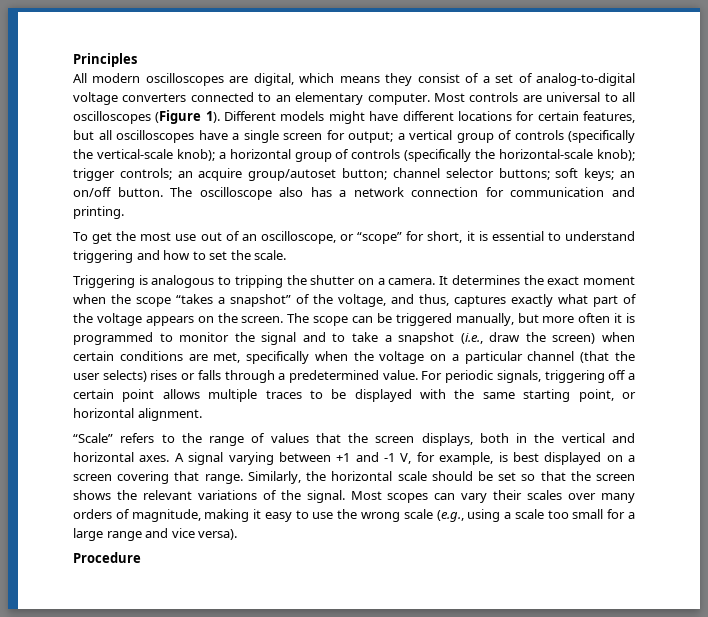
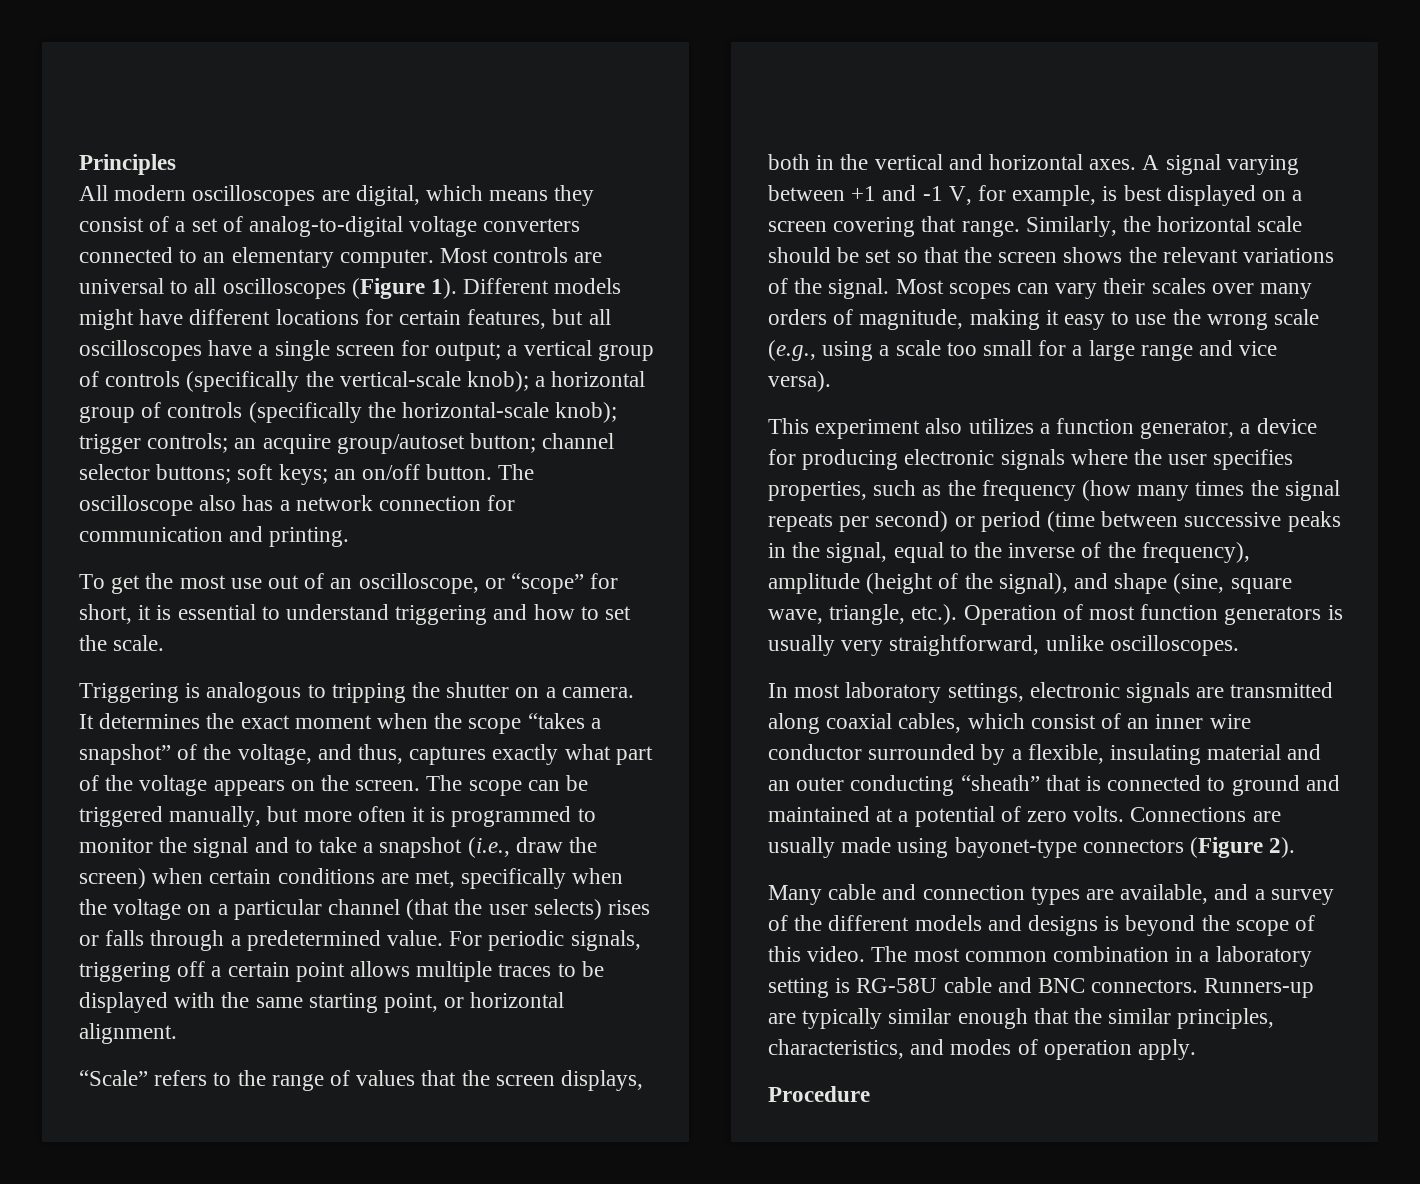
(238, 534) none -> [768,418,1317,439] [768,449,1294,470] [768,480,1340,501] [768,511,1341,532] [768,542,1250,563] [768,573,1292,594] [768,604,1343,625] [768,635,1239,656] [768,682,1334,703] [768,713,1251,734] [768,744,1322,765] [768,775,1340,796] [768,806,1281,827] [768,837,1296,858] [768,884,1334,905] [768,915,1316,936] [768,946,1312,967] [768,977,1315,998] [768,1008,1275,1029] [768,1039,1197,1060] // This experiment also utilizes a function generator, a device for producing electronic signals where the user specifies properties, such as the frequency (how many times the signal repeats per second) or period (time between successive peaks in the signal, equal to the inverse of the frequency), amplitude (height of the signal), and shape (sine, square wave, triangle, etc.). Operation of most function generators is usually very straightforward, unlike oscilloscopes. // In most laboratory settings, electronic signals are transmitted along coaxial cables, which consist of an inner wire conductor surrounded by a flexible, insulating material and an outer conducting “sheath” that is connected to ground and maintained at a potential of zero volts. Connections are usually made using bayonet-type connectors (Figure 2). // Many cable and connection types are available, and a survey of the different models and designs is beyond the scope of this video. The most common combination in a laboratory setting is RG-58U cable and BNC connectors. Runners-up are typically similar enough that the similar principles, characteristics, and modes of operation apply.

